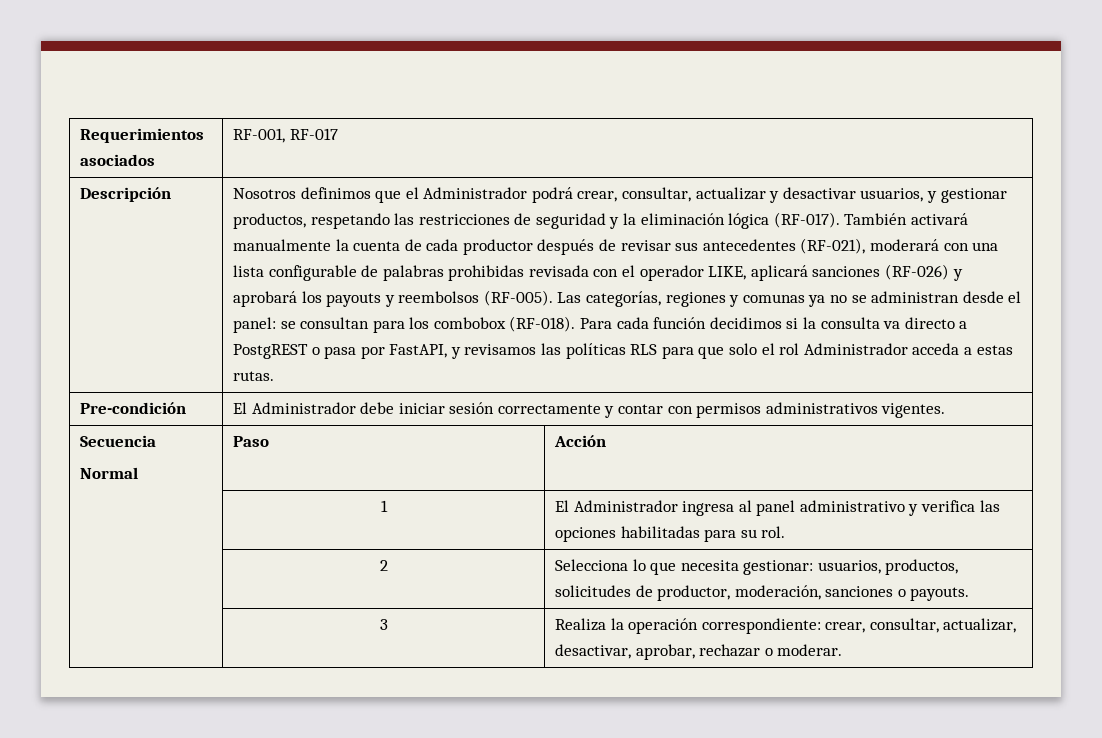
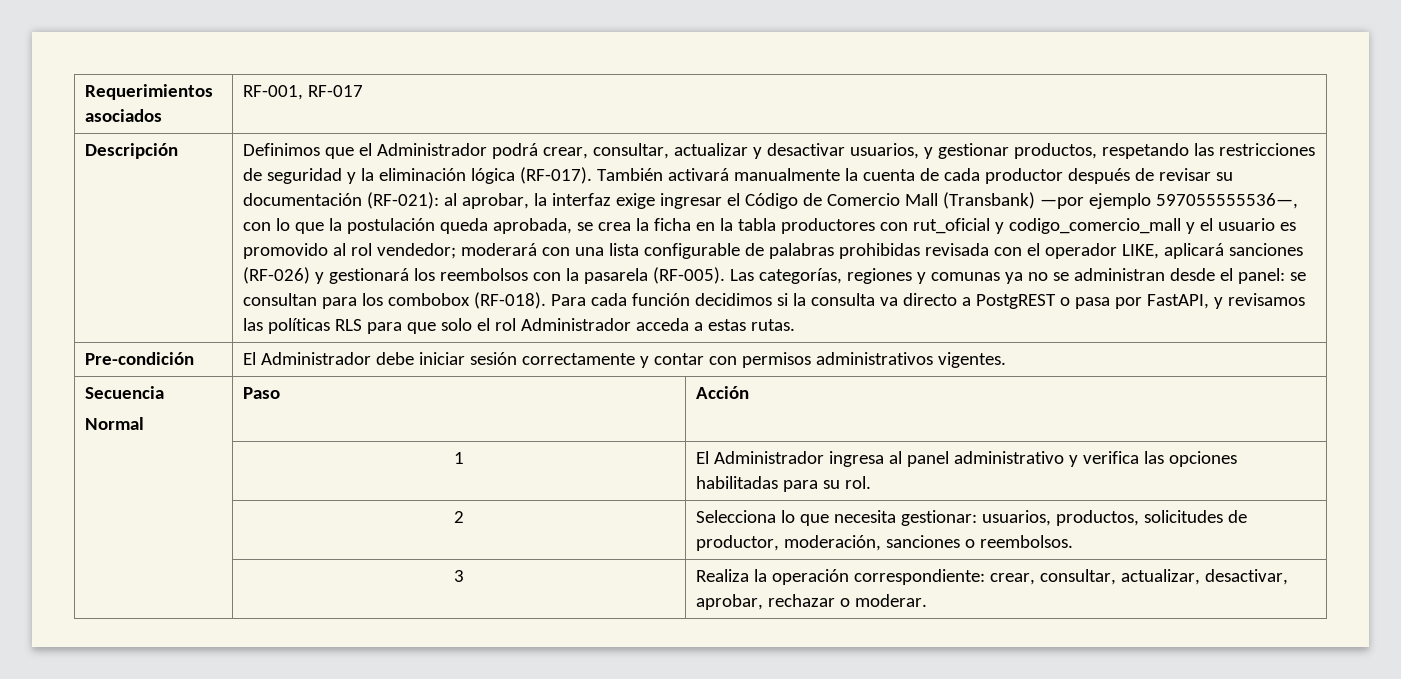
[232,187,371,199] Nosotros definimos -> [243,143,321,156] Definimos
[675,238,866,254] sus antecedentes (RF-021), -> [1216,172,1234,181] [243,192,1299,209] [243,218,1297,234] [243,243,457,259] su documentación (RF-021): al aprobar, la interfaz exige ingresar el Código de Comercio Mall (Transbank) —por ejemplo 597055555536—, con lo que la postulación queda aprobada, se crea la ficha en la tabla productores con rut_oficial y codigo_comercio_mall y el usuario es promovido al rol vendedor;
[232,291,480,307] aprobará los payouts y reembolsos -> [329,268,649,284] gestionará los reembolsos con la pasarela
[910,587,970,601] payouts. -> [980,535,1074,548] reembolsos.

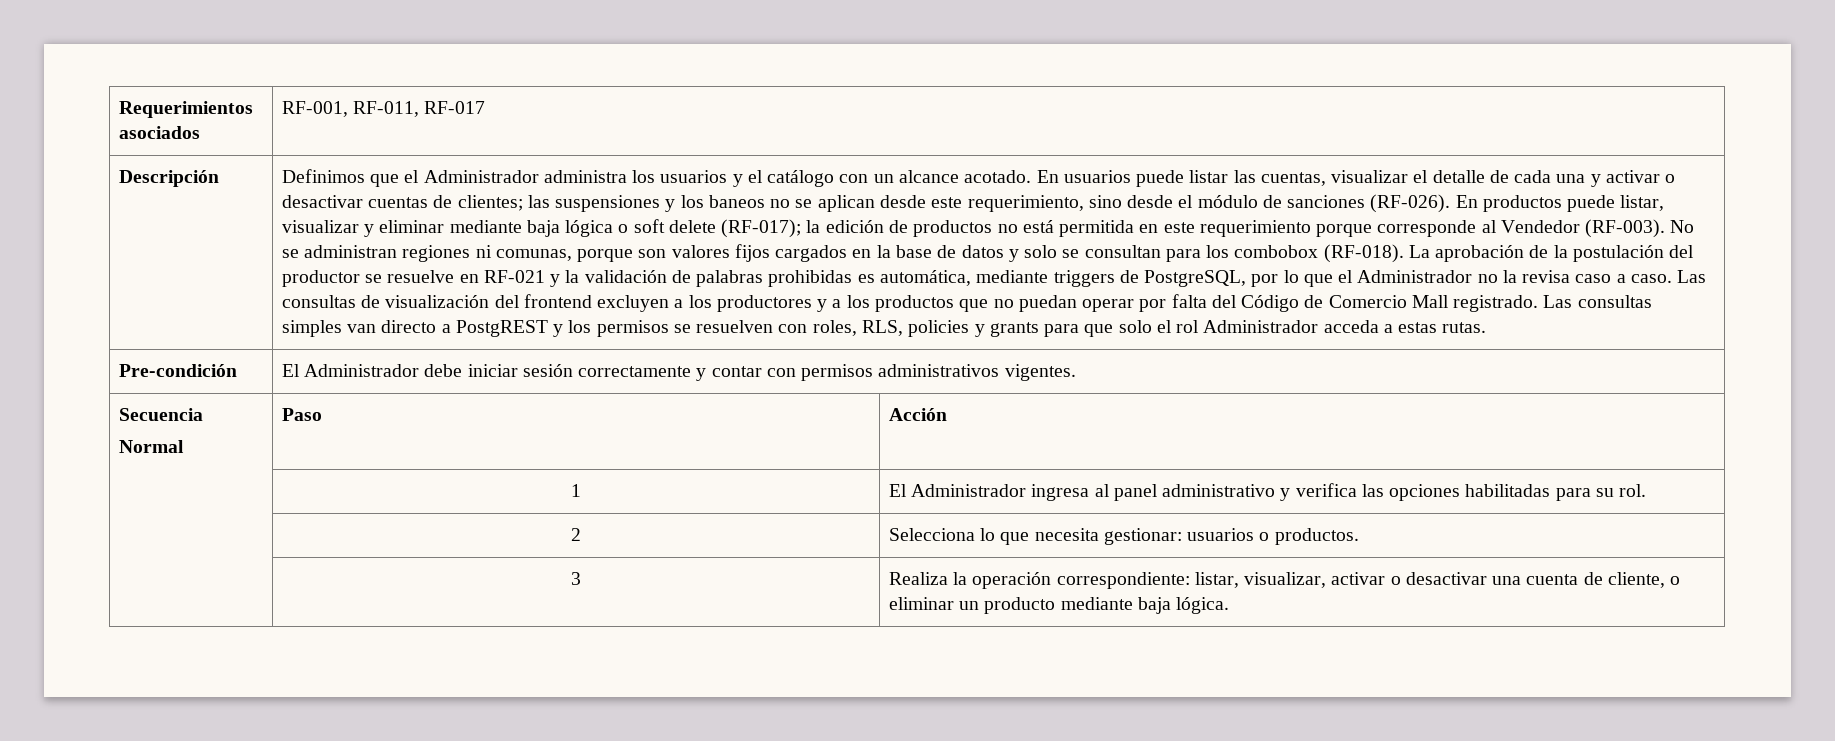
(304, 92) none -> [353,101,420,117] RF-011,
[492,143,1316,159] [243,167,1234,184] [243,192,1299,209] [243,218,1297,234] [243,243,1304,259] [243,267,1286,284] podrá crear, consultar, actualizar y desactivar usuarios, y gestionar productos, respetando las restricciones de seguridad y la eliminación lógica (RF-017). También activará manualmente la cuenta de cada productor después de revisar su documentación (RF-021): al aprobar, la interfaz exige ingresar el Código de Comercio Mall (Transbank) —por ejemplo 597055555536—, con lo que la postulación queda aprobada, se crea la ficha en la tabla productores con rut_oficial y codigo_comercio_mall y el usuario es promovido al rol vendedor; moderará con una lista configurable de palabras prohibidas revisada con el operador LIKE, aplicará sanciones (RF-026) y gestionará los reembolsos con la pasarela (RF-005). Las categorías, regiones y comunas ya no se administran desde el panel: -> [543,170,1676,187] [281,194,1665,213] [281,219,1695,238] [281,244,1058,262] administra los usuarios y el catálogo con un alcance acotado. En usuarios puede listar las cuentas, visualizar el detalle de cada una y activar o desactivar cuentas de clientes; las suspensiones y los baneos no se aplican desde este requerimiento, sino desde el módulo de sanciones (RF-026). En productos puede listar, visualizar y eliminar mediante baja lógica o soft delete (RF-017); la edición de productos no está permitida en este requerimiento porque corresponde al Vendedor (RF-003). No se administran regiones ni comunas, porque son valores fijos cargados en la base de datos y solo
[551,293,1306,309] [243,318,363,334] Para cada función decidimos si la consulta va directo a PostgREST o pasa por FastAPI, y revisamos las políticas RLS -> [1408,245,1695,262] [281,270,1707,287] [281,294,1652,312] [281,320,1039,337] La aprobación de la postulación del productor se resuelve en RF-021 y la validación de palabras prohibidas es automática, mediante triggers de PostgreSQL, por lo que el Administrador no la revisa caso a caso. Las consultas de visualización del frontend excluyen a los productores y a los productos que no puedan operar por falta del Código de Comercio Mall registrado. Las consultas simples van directo a PostgREST y los permisos se resuelven con roles, RLS, policies y grants
[982,510,1248,526] [696,535,1074,551] usuarios, productos, solicitudes de productor, moderación, sanciones o reembolsos. -> [1187,528,1359,545] usuarios o productos.
[990,569,1289,585] [696,594,928,610] crear, consultar, actualizar, desactivar, aprobar, rechazar o moderar. -> [1194,572,1681,588] [888,597,1230,614] listar, visualizar, activar o desactivar una cuenta de cliente, o eliminar un producto mediante baja lógica.

